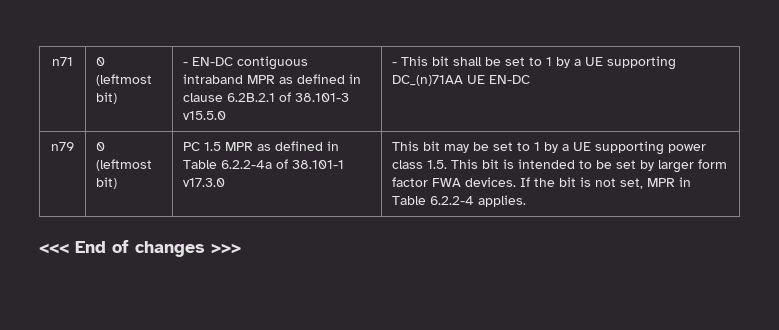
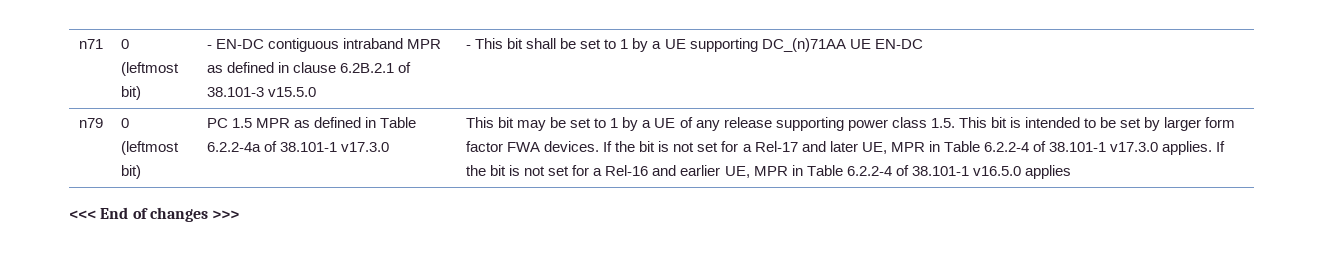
(592, 146) none -> [679,117,772,131] of any release
[620,177,692,189] [392,195,527,207] set, MPR in Table 6.2.2-4 applies. -> [697,141,1226,155] [466,165,1071,179] set for a Rel-17 and later UE, MPR in Table 6.2.2-4 of 38.101-1 v17.3.0 applies. If the bit is not set for a Rel-16 and earlier UE, MPR in Table 6.2.2-4 of 38.101-1 v16.5.0 applies

